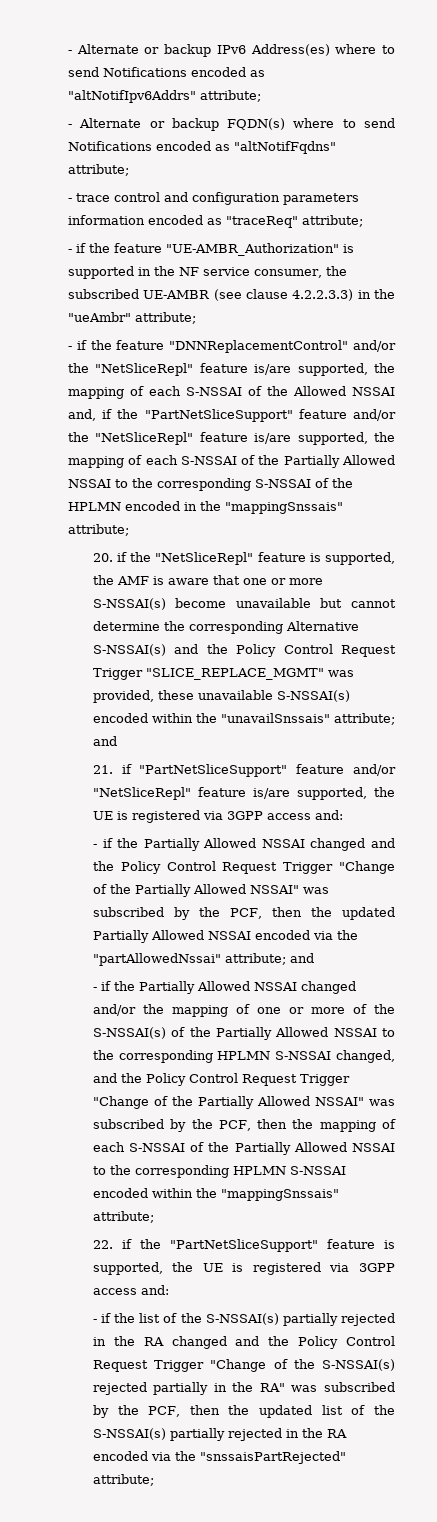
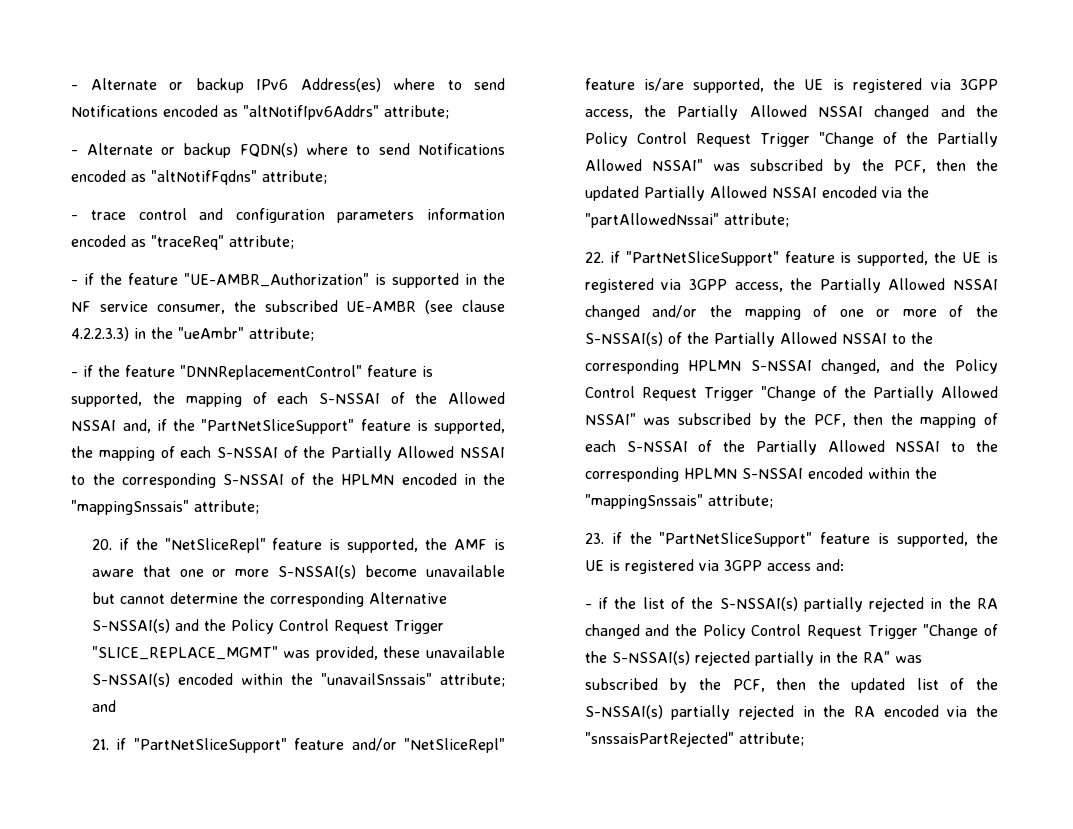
[353,340,396,352] [67,363,292,376] and/or the "NetSliceRepl" feature is/are -> [367,365,434,377] feature is
[353,409,396,421] [67,432,292,445] and/or the "NetSliceRepl" feature is/are -> [416,420,428,431] is
[266,810,343,820] [92,838,113,848] access and: // - if -> [584,109,633,119] access,
[289,953,314,963] [92,981,111,991] and // - if -> [584,251,998,266] [584,278,783,293] // 22. if "PartNetSliceSupport" feature is supported, the UE is registered via 3GPP access,
[92,1240,113,1249] 22. -> [584,533,604,544] 23.

